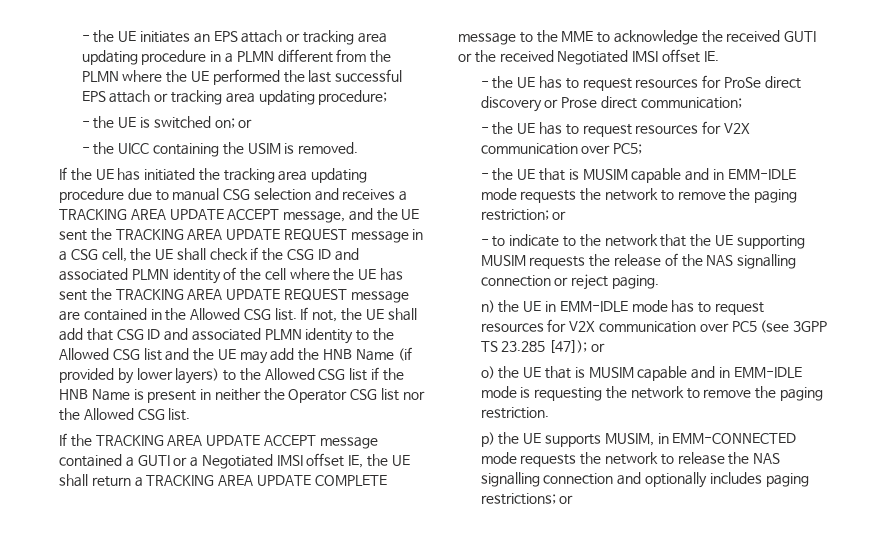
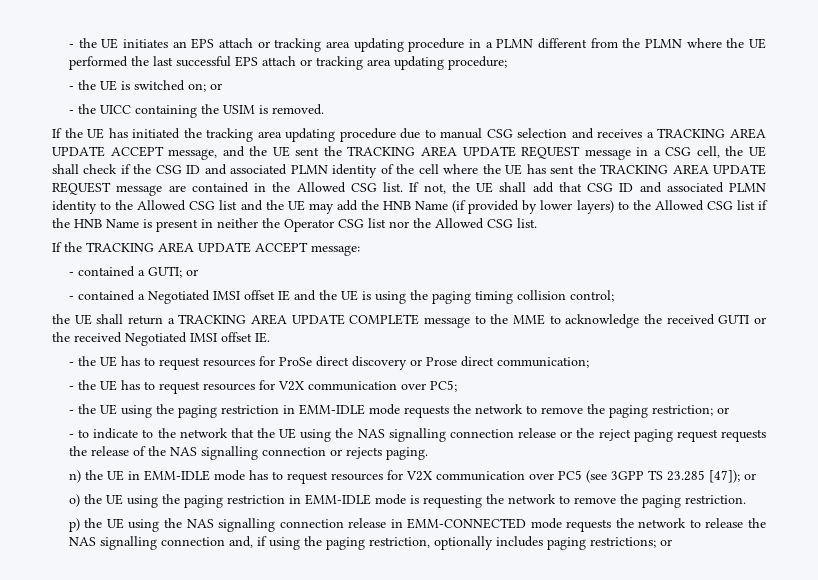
[319,437,378,449] [59,454,188,467] message contained a GUTI or -> [311,245,360,256] [68,266,198,278] [68,290,135,301] message: // - contained a GUTI; or // - contained
[348,455,364,468] IE, -> [277,290,614,304] IE and the UE is using the paging timing collision control; //
[539,168,710,183] that is MUSIM capable and -> [120,404,279,418] using the paging restriction
[736,235,805,249] [480,255,526,266] supporting MUSIM -> [300,428,718,442] using the NAS signalling connection release or the reject paging request
[571,274,609,290] reject -> [345,447,382,459] rejects
[545,366,716,381] that is MUSIM capable and -> [126,494,285,508] using the paging restriction
[545,433,654,447] supports MUSIM, -> [128,518,387,532] using the NAS signalling connection release
[617,472,642,485] and -> [228,536,430,550] and, if using the paging restriction,

